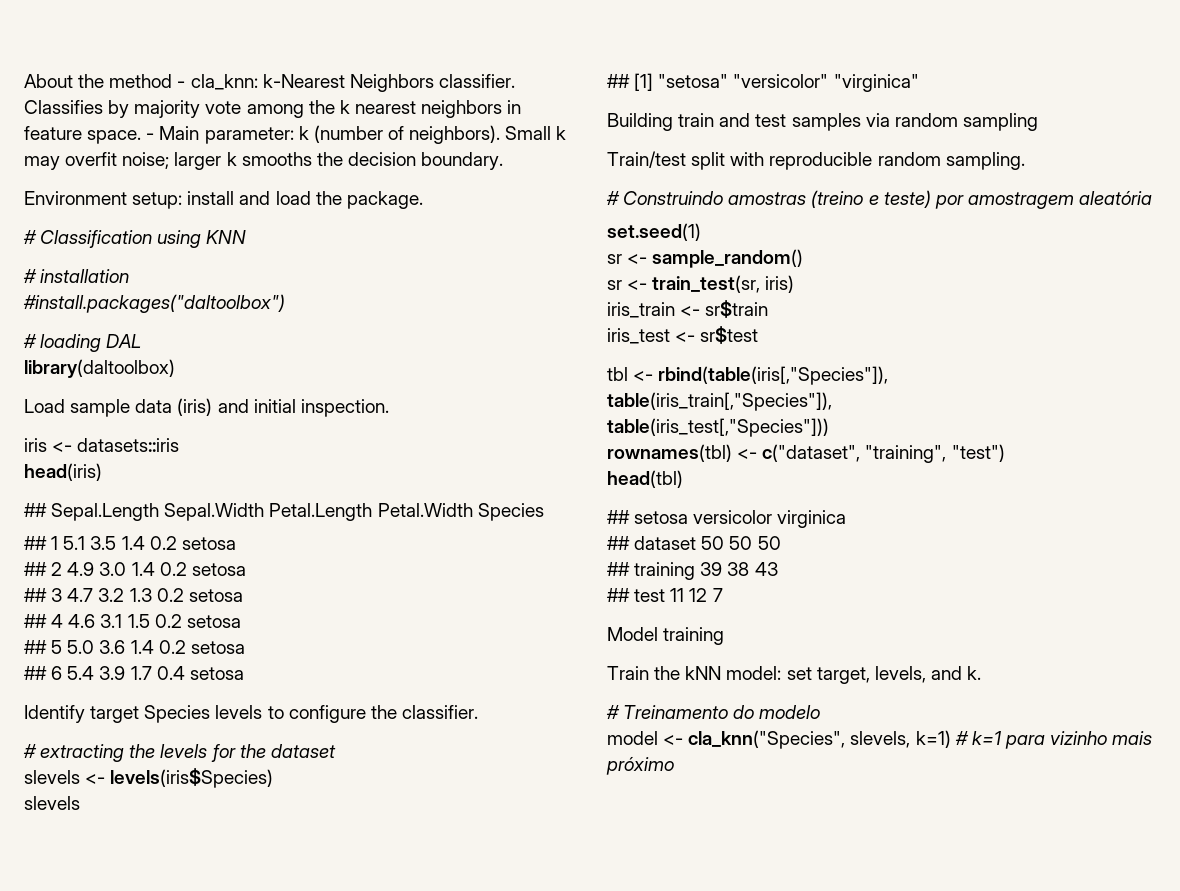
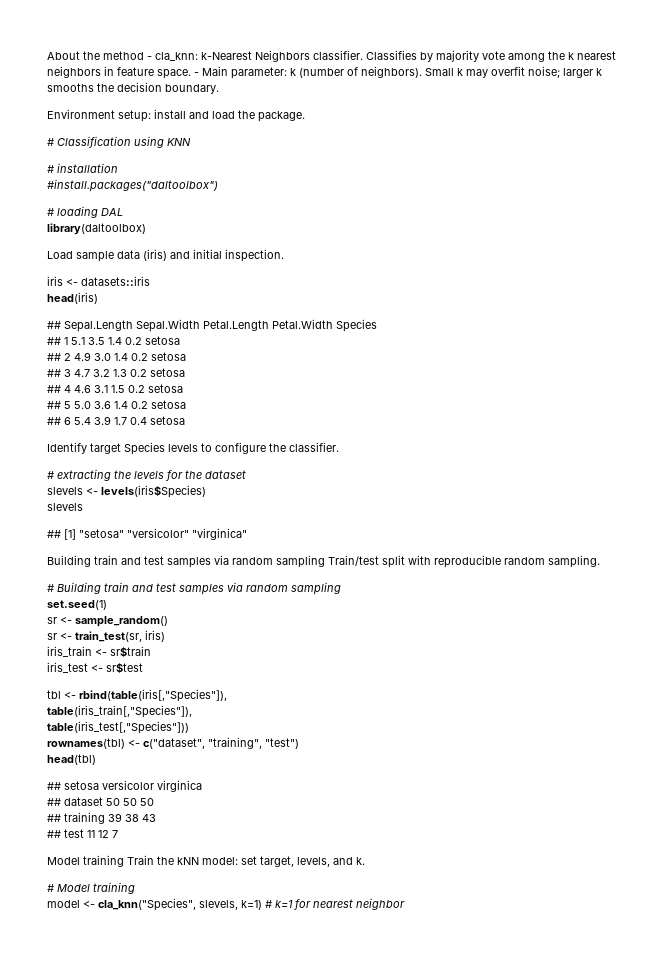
(1038, 122) // -> (325, 561) none
[623,190,1153,209] Construindo amostras (treino e teste) por amostragem aleatória -> [57,582,341,595] Building train and test samples via random sampling
(725, 636) // -> (124, 861) none
[623,705,821,719] Treinamento do modelo -> [57,882,135,894] Model training
[1004,731,1153,749] [606,756,674,775] para vizinho mais próximo -> [294,898,405,910] for nearest neighbor

